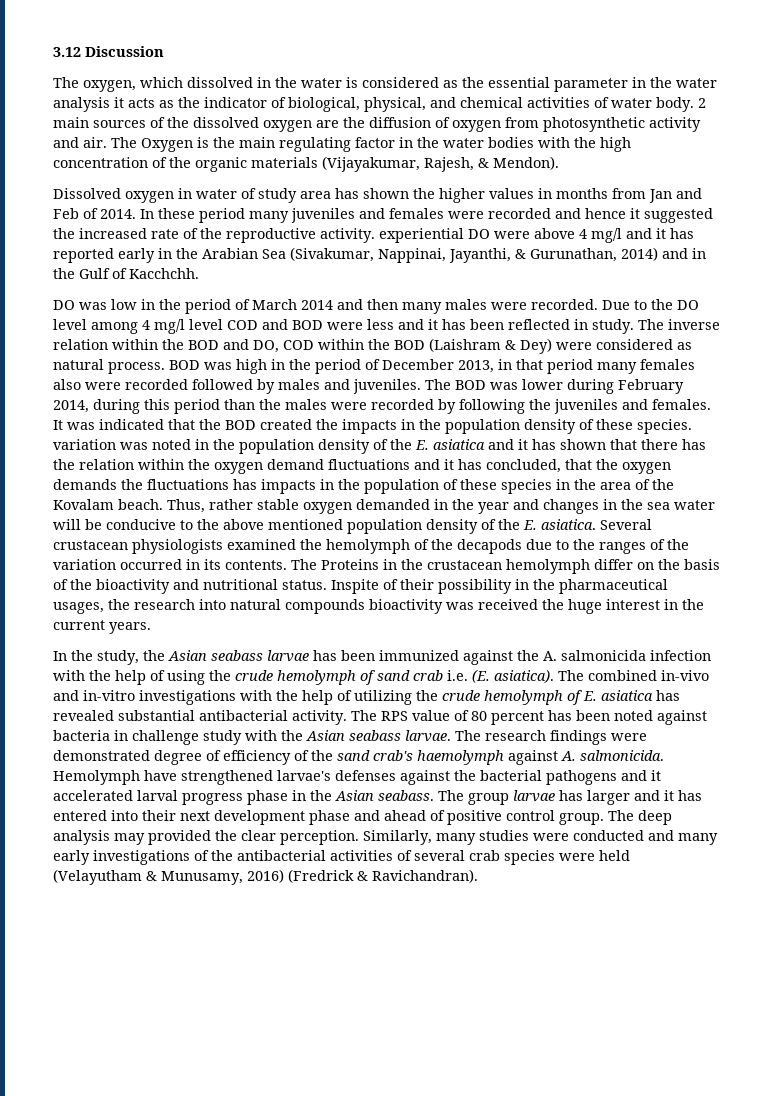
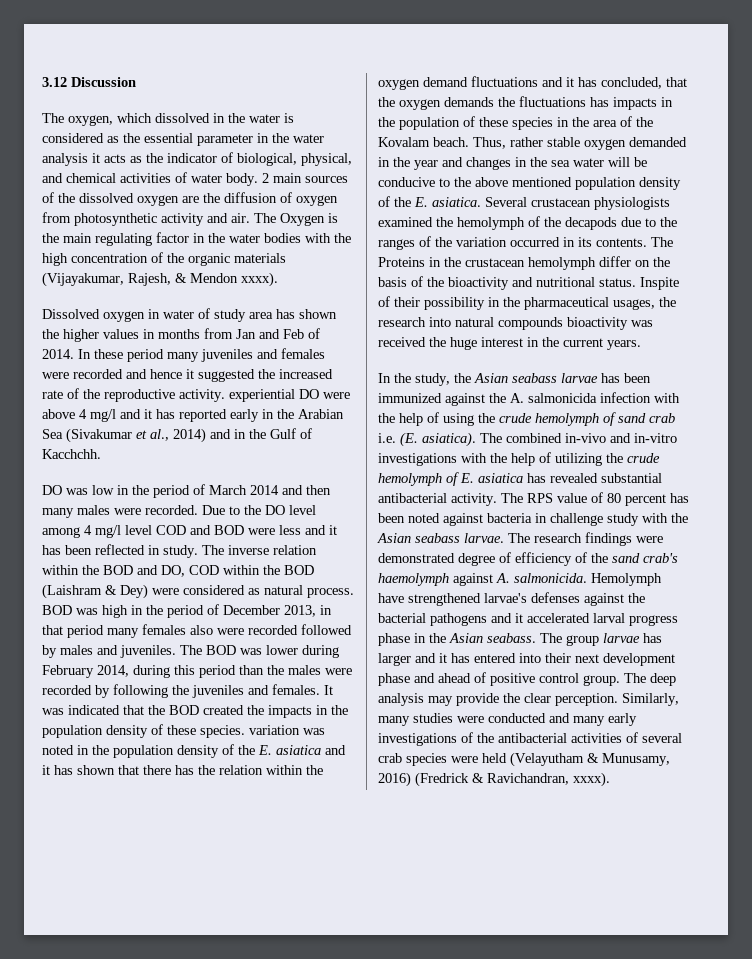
[493,156,559,170] Mendon). -> [190,272,278,287] Mendon xxxx).
[290,247,617,263] (Sivakumar, Nappinai, Jayanthi, & Gurunathan, -> [66,428,169,443] (Sivakumar et al.,
[148,830,211,845] provided -> [456,693,499,706] provide
[372,869,478,883] Ravichandran). -> [487,772,610,787] Ravichandran, xxxx).

